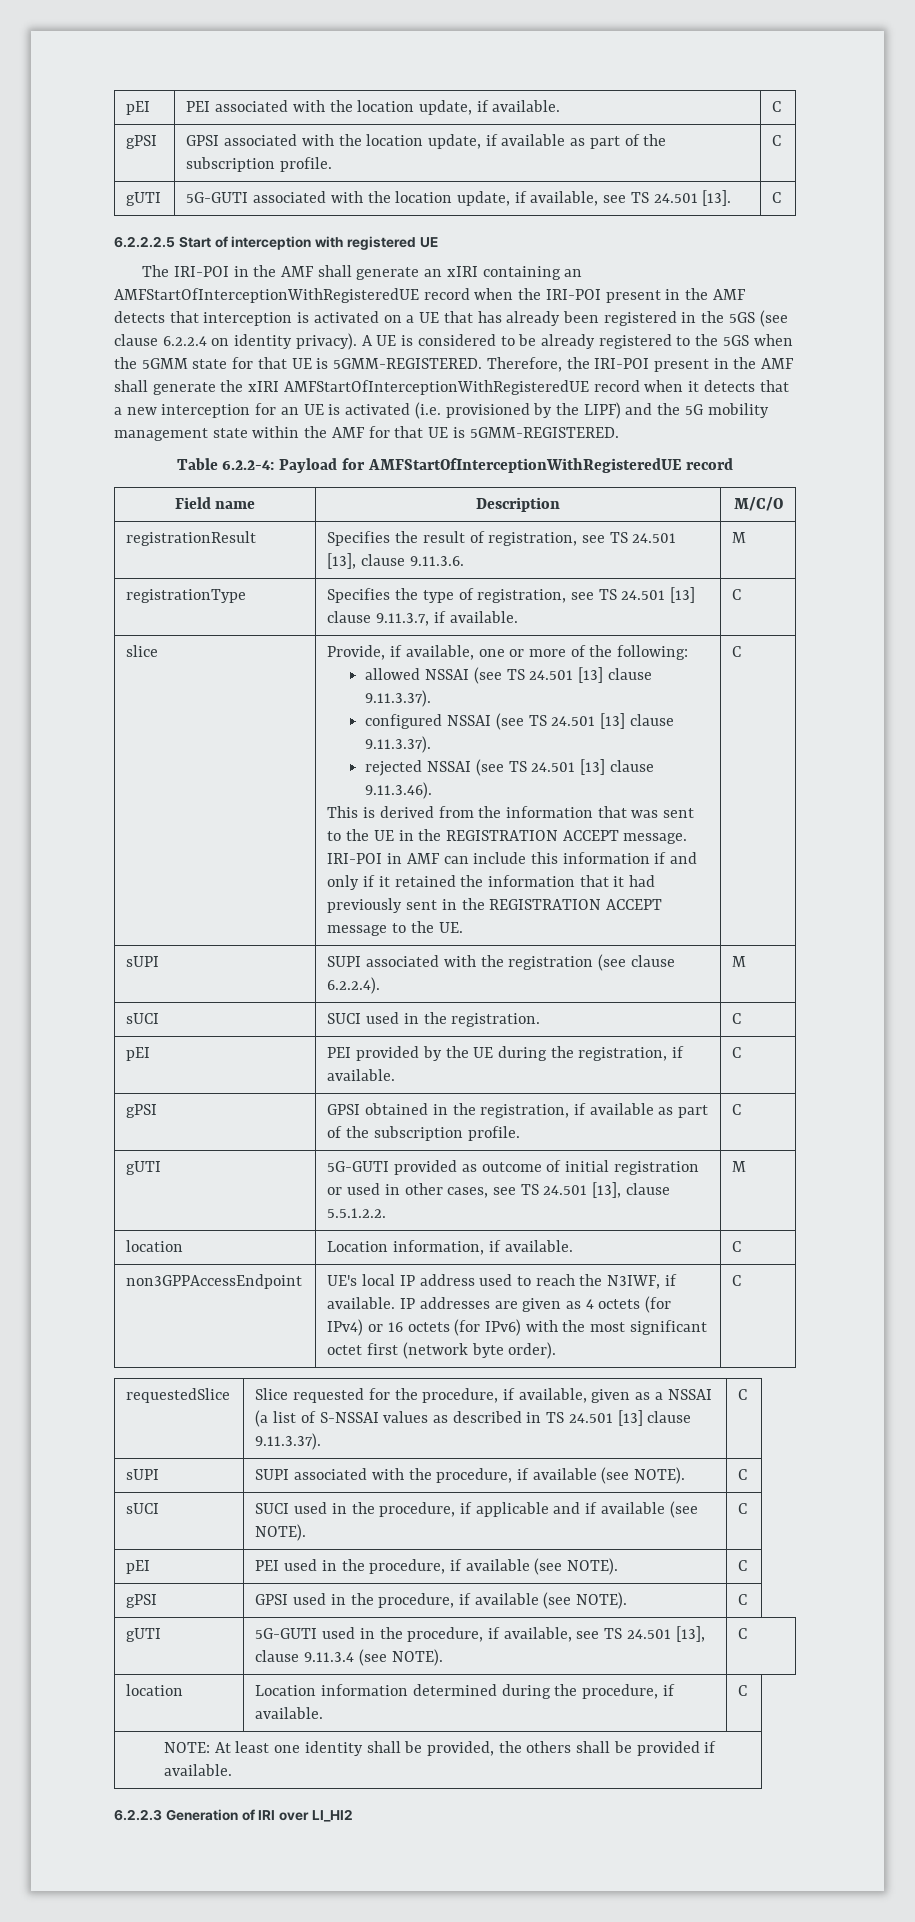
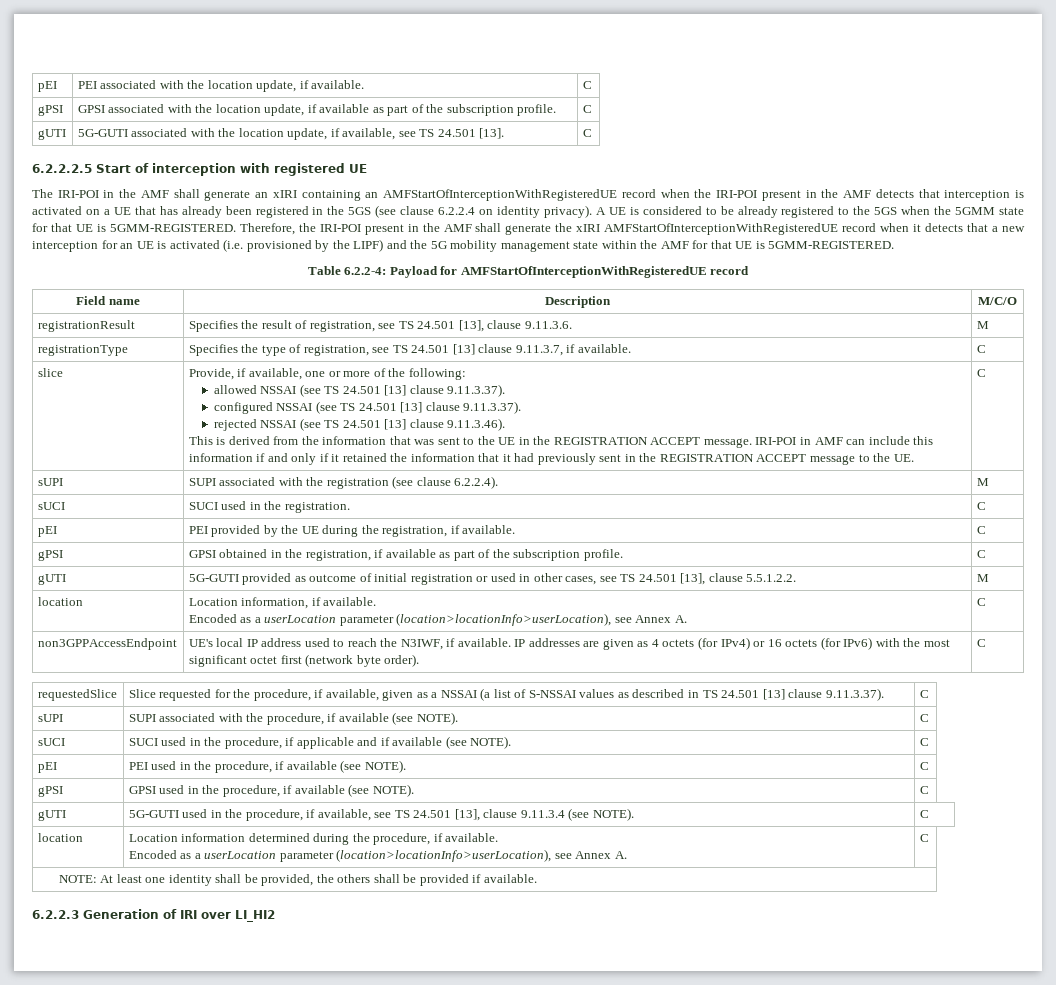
(573, 1246) none -> [188,613,687,626] // Encoded as a userLocation parameter (location>locationInfo>userLocation), see Annex A.
(324, 1713) none -> [128,849,627,862] // Encoded as a userLocation parameter (location>locationInfo>userLocation), see Annex A.

